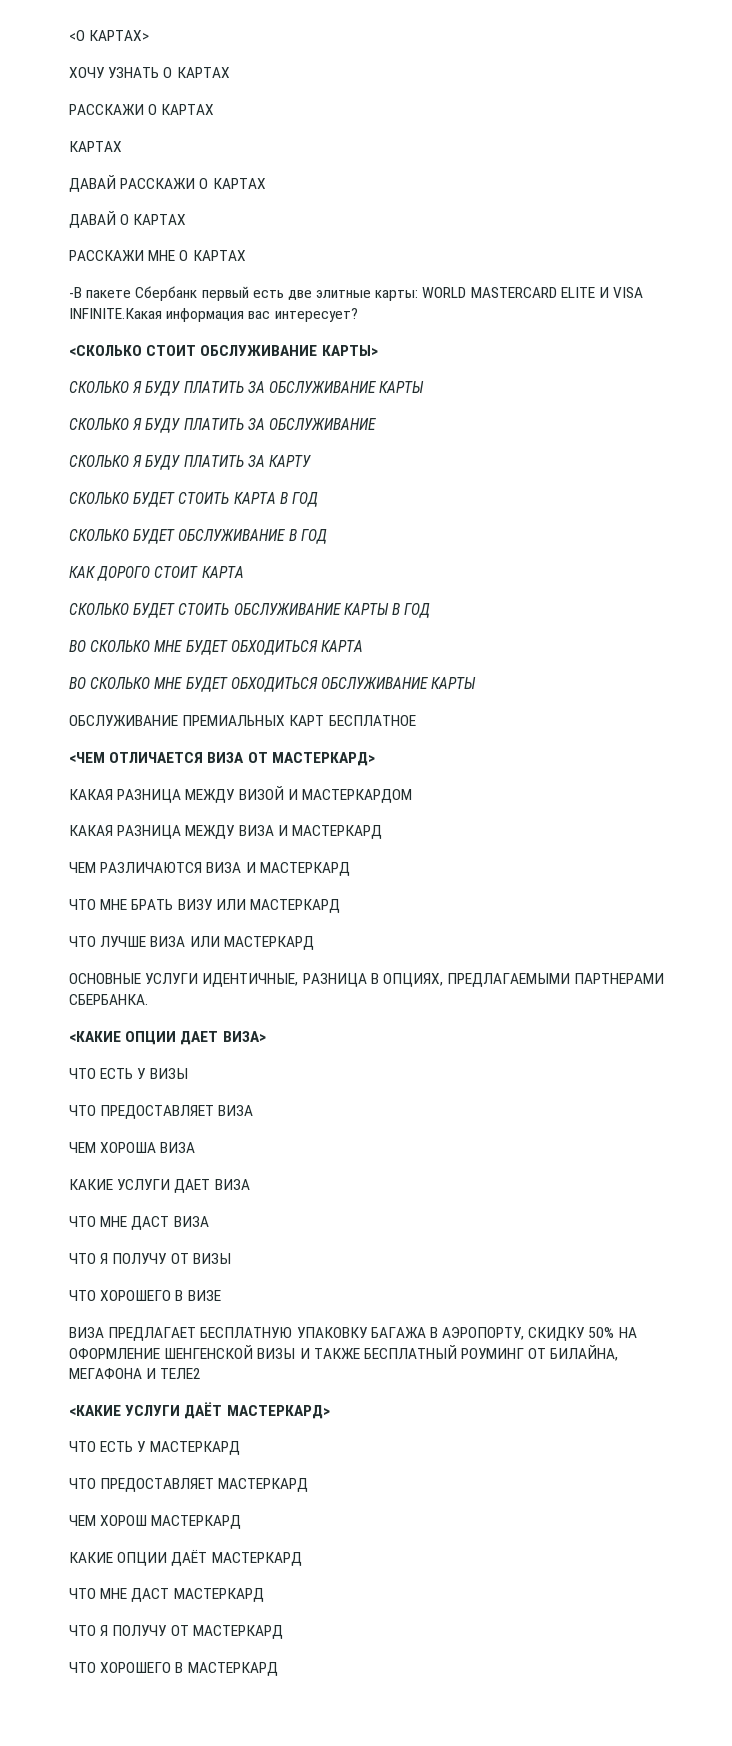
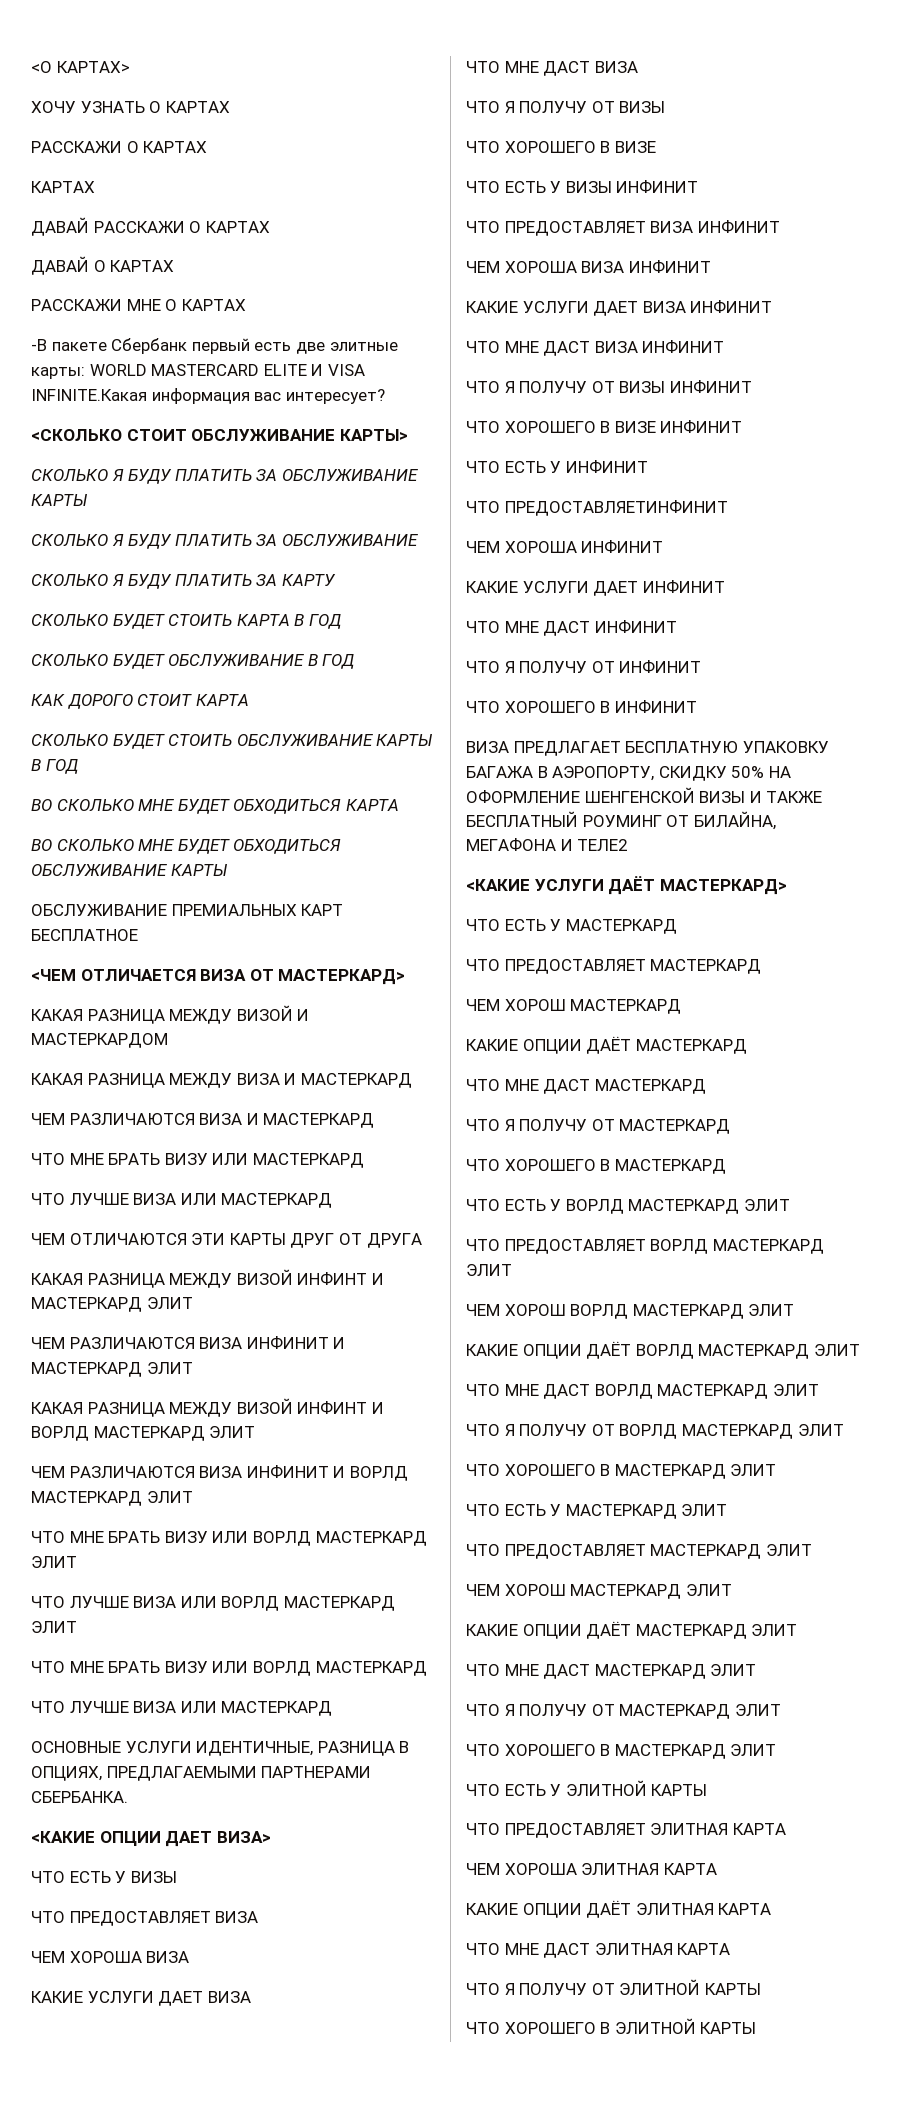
(314, 943) none -> [31,1233,422,1248] [31,1269,384,1288] [31,1297,193,1312] [31,1336,346,1349] [31,1362,193,1377] [31,1398,384,1417] [31,1426,256,1441] [31,1465,408,1481] [31,1491,193,1506] [31,1531,427,1546] [31,1556,77,1568] [31,1596,395,1611] [31,1621,77,1633] [31,1661,427,1676] [31,1701,333,1716] // ЧЕМ ОТЛИЧАЮТСЯ ЭТИ КАРТЫ ДРУГ ОТ ДРУГА // КАКАЯ РАЗНИЦА МЕЖДУ ВИЗОЙ ИНФИНТ И МАСТЕРКАРД ЭЛИТ // ЧЕМ РАЗЛИЧАЮТСЯ ВИЗА ИНФИНИТ И МАСТЕРКАРД ЭЛИТ // КАКАЯ РАЗНИЦА МЕЖДУ ВИЗОЙ ИНФИНТ И ВОРЛД МАСТЕРКАРД ЭЛИТ // ЧЕМ РАЗЛИЧАЮТСЯ ВИЗА ИНФИНИТ И ВОРЛД МАСТЕРКАРД ЭЛИТ // ЧТО МНЕ БРАТЬ ВИЗУ ИЛИ ВОРЛД МАСТЕРКАРД ЭЛИТ // ЧТО ЛУЧШЕ ВИЗА ИЛИ ВОРЛД МАСТЕРКАРД ЭЛИТ // ЧТО МНЕ БРАТЬ ВИЗУ ИЛИ ВОРЛД МАСТЕРКАРД // ЧТО ЛУЧШЕ ВИЗА ИЛИ МАСТЕРКАРД
(221, 1295) none -> [466,180,699,193] [466,220,780,236] [466,260,711,273] [466,300,773,316] [466,340,725,356] [466,380,752,393] [466,420,743,433] [466,460,648,473] [466,500,728,516] [466,540,664,553] [466,580,725,596] [466,620,677,636] [466,660,702,673] [466,700,697,713] // ЧТО ЕСТЬ У ВИЗЫ ИНФИНИТ // ЧТО ПРЕДОСТАВЛЯЕТ ВИЗА ИНФИНИТ // ЧЕМ ХОРОША ВИЗА ИНФИНИТ // КАКИЕ УСЛУГИ ДАЕТ ВИЗА ИНФИНИТ // ЧТО МНЕ ДАСТ ВИЗА ИНФИНИТ // ЧТО Я ПОЛУЧУ ОТ ВИЗЫ ИНФИНИТ // ЧТО ХОРОШЕГО В ВИЗЕ ИНФИНИТ // ЧТО ЕСТЬ У ИНФИНИТ // ЧТО ПРЕДОСТАВЛЯЕТИНФИНИТ // ЧЕМ ХОРОША ИНФИНИТ // КАКИЕ УСЛУГИ ДАЕТ ИНФИНИТ // ЧТО МНЕ ДАСТ ИНФИНИТ // ЧТО Я ПОЛУЧУ ОТ ИНФИНИТ // ЧТО ХОРОШЕГО В ИНФИНИТ
(278, 1669) none -> [466,1199,790,1214] [466,1239,824,1254] [466,1264,512,1276] [466,1304,795,1319] [466,1341,860,1359] [466,1384,819,1399] [466,1424,844,1439] [466,1464,777,1479] [466,1504,728,1519] [466,1544,812,1559] [466,1584,732,1599] [466,1621,798,1639] [466,1664,757,1679] [466,1704,781,1719] [466,1744,777,1759] [466,1780,708,1796] [466,1823,786,1838] [466,1863,717,1875] [466,1900,772,1918] [466,1943,731,1958] [466,1979,761,1995] [466,2018,757,2034] // ЧТО ЕСТЬ У ВОРЛД МАСТЕРКАРД ЭЛИТ // ЧТО ПРЕДОСТАВЛЯЕТ ВОРЛД МАСТЕРКАРД ЭЛИТ // ЧЕМ ХОРОШ ВОРЛД МАСТЕРКАРД ЭЛИТ // КАКИЕ ОПЦИИ ДАЁТ ВОРЛД МАСТЕРКАРД ЭЛИТ // ЧТО МНЕ ДАСТ ВОРЛД МАСТЕРКАРД ЭЛИТ // ЧТО Я ПОЛУЧУ ОТ ВОРЛД МАСТЕРКАРД ЭЛИТ // ЧТО ХОРОШЕГО В МАСТЕРКАРД ЭЛИТ // ЧТО ЕСТЬ У МАСТЕРКАРД ЭЛИТ // ЧТО ПРЕДОСТАВЛЯЕТ МАСТЕРКАРД ЭЛИТ // ЧЕМ ХОРОШ МАСТЕРКАРД ЭЛИТ // КАКИЕ ОПЦИИ ДАЁТ МАСТЕРКАРД ЭЛИТ // ЧТО МНЕ ДАСТ МАСТЕРКАРД ЭЛИТ // ЧТО Я ПОЛУЧУ ОТ МАСТЕРКАРД ЭЛИТ // ЧТО ХОРОШЕГО В МАСТЕРКАРД ЭЛИТ // ЧТО ЕСТЬ У ЭЛИТНОЙ КАРТЫ // ЧТО ПРЕДОСТАВЛЯЕТ ЭЛИТНАЯ КАРТА // ЧЕМ ХОРОША ЭЛИТНАЯ КАРТА // КАКИЕ ОПЦИИ ДАЁТ ЭЛИТНАЯ КАРТА // ЧТО МНЕ ДАСТ ЭЛИТНАЯ КАРТА // ЧТО Я ПОЛУЧУ ОТ ЭЛИТНОЙ КАРТЫ // ЧТО ХОРОШЕГО В ЭЛИТНОЙ КАРТЫ

